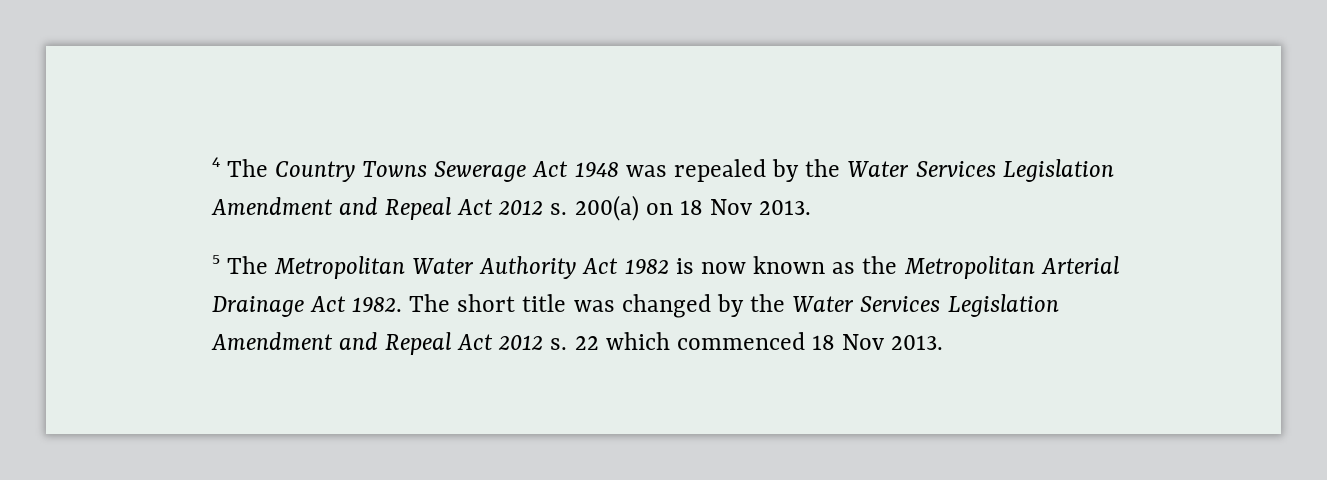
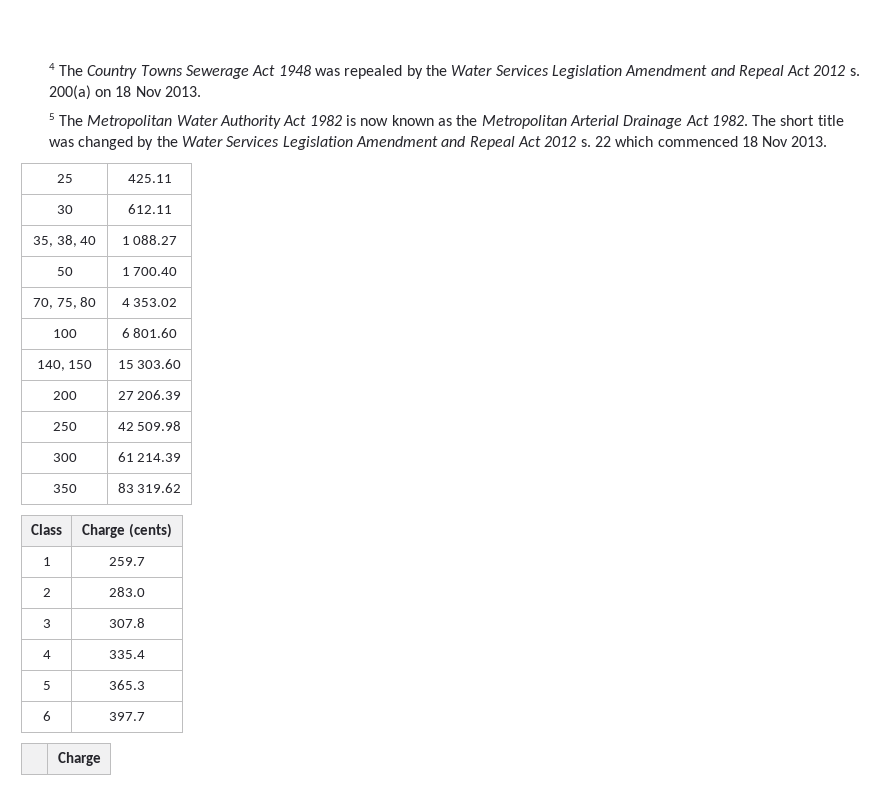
(944, 342) none -> [56,174,73,183] [127,174,172,183] [56,205,73,214] [127,204,172,214] [32,235,97,247] [121,235,178,245] [56,267,73,276] [121,267,178,276] [32,297,97,309] [121,298,178,307] [52,329,77,338] [121,328,178,338] [36,360,93,371] [117,359,182,369] [52,391,77,400] [117,390,182,400] [52,422,77,431] [117,421,182,431] [52,453,77,462] [117,452,182,462] [52,484,77,493] [117,483,182,493] [31,524,62,535] [82,523,172,538] [42,557,51,566] [109,557,145,566] [42,588,51,597] [109,587,145,597] [42,619,51,628] [109,618,145,628] [42,650,51,659] [109,650,145,659] [42,681,51,690] [109,680,145,690] [42,711,51,721] [109,712,145,721] [57,752,101,766] // 25 | 425.11 // 30 | 612.11 // 35, 38, 40 | 1 088.27 // 50 | 1 700.40 // 70, 75, 80 | 4 353.02 // 100 | 6 801.60 // 140, 150 | 15 303.60 // 200 | 27 206.39 // 250 | 42 509.98 // 300 | 61 214.39 // 350 | 83 319.62 // Class | Charge (cents) // 1 | 259.7 // 2 | 283.0 // 3 | 307.8 // 4 | 335.4 // 5 | 365.3 // 6 | 397.7 // | Charge

